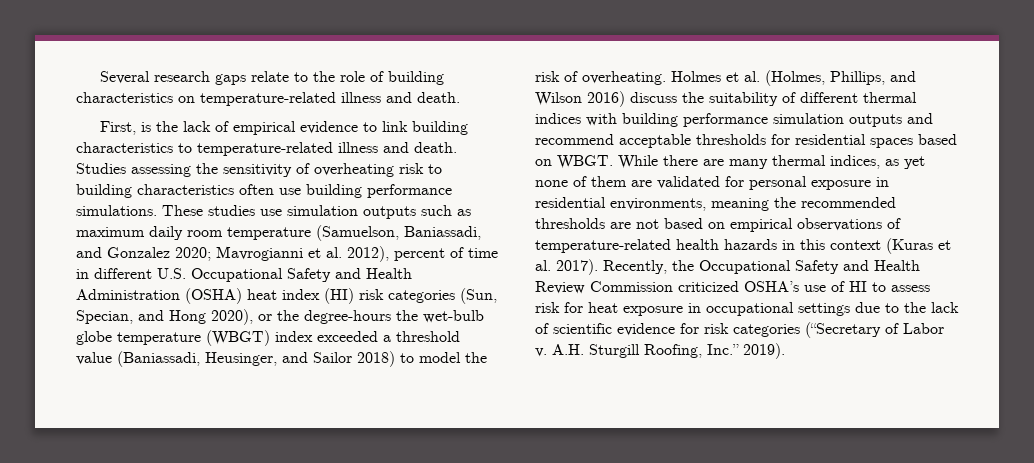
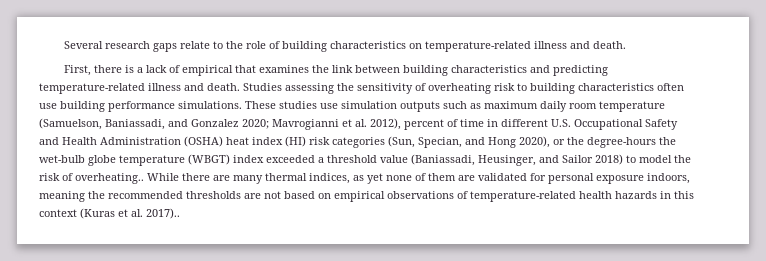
[140,121,468,135] [76,142,192,153] is the lack of empirical evidence to link building characteristics to -> [94,65,609,76] there is a lack of empirical that examines the link between building characteristics and predicting
[582,70,916,86] [535,91,917,107] [535,113,933,127] [535,134,957,148] [535,155,613,169] overheating. Holmes et al. (Holmes, Phillips, and Wilson 2016) discuss the suitability of different thermal indices with building performance simulation outputs and recommend acceptable thresholds for residential spaces based on WBGT. -> [75,173,144,184] overheating..
[876,177,889,187] [535,197,706,211] in residential environments, -> [647,173,690,184] indoors,
[556,259,920,275] [535,281,930,294] [535,302,959,316] [535,322,944,338] [535,343,785,359] 2017). Recently, the Occupational Safety and Health Review Commission criticized OSHA’s use of HI to assess risk for heat exposure in occupational settings due to the lack of scientific evidence for risk categories (“Secretary of Labor v. A.H. Sturgill Roofing, Inc.” 2019). -> [146,208,180,219] 2017)..

